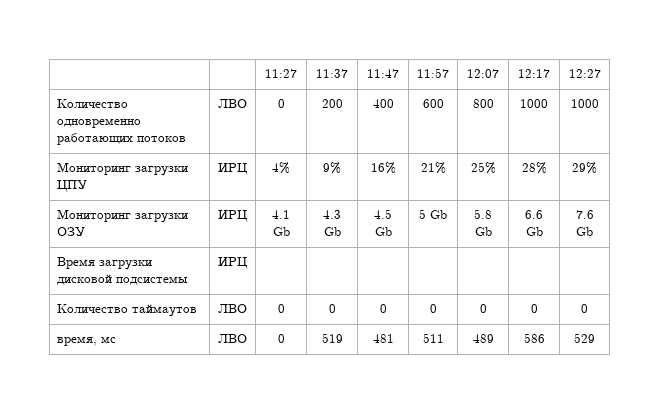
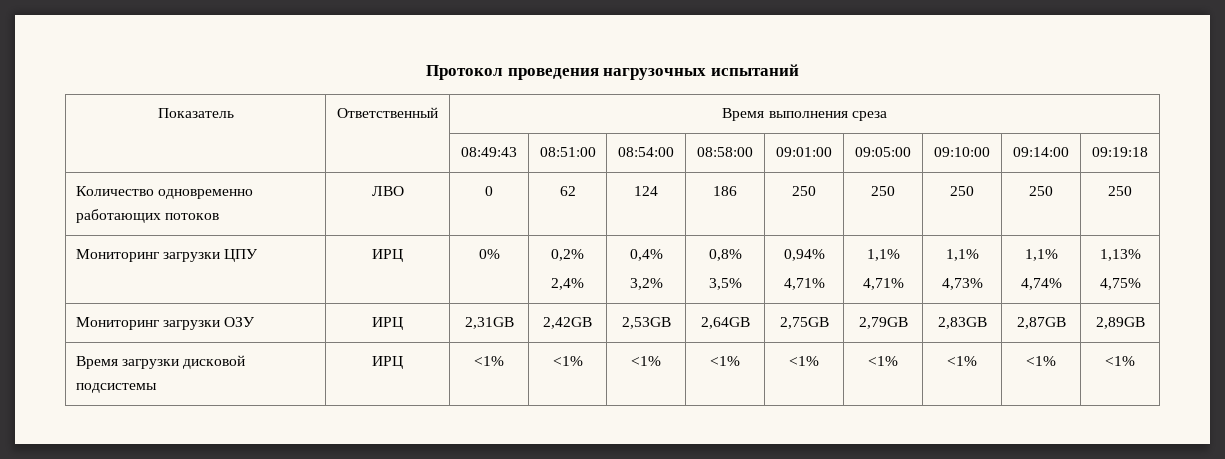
[265,69,297,78] [316,69,348,78] [367,69,399,78] [417,68,449,78] [467,69,499,78] [518,69,550,78] [568,69,601,78] | | 11:27 | 11:37 | 11:47 | 11:57 | 12:07 | 12:17 | 12:27 -> [426,64,799,80] [157,108,234,118] [337,107,438,118] [722,108,887,121] [461,147,517,157] [539,147,596,157] [618,147,674,157] [697,147,753,157] [776,147,832,157] [855,147,911,157] [934,147,990,157] [1013,147,1069,157] [1092,147,1148,157] Протокол проведения нагрузочных испытаний // Показатель | Ответственный | Время выполнения среза // | | 08:49:43 | 08:51:00 | 08:54:00 | 08:58:00 | 09:01:00 | 09:05:00 | 09:10:00 | 09:14:00 | 09:19:18
[321,99,343,108] [372,99,394,108] [422,99,444,108] [472,99,494,108] [520,99,548,108] [570,99,599,108] [56,162,188,176] [56,180,87,192] [218,163,248,175] [272,162,290,174] [323,162,341,174] [370,162,396,174] [420,162,446,174] [470,162,496,174] [521,162,547,174] [572,162,597,174] [56,209,188,223] [56,227,85,237] [218,210,248,222] [272,210,290,219] [272,227,290,236] [323,210,341,219] [323,227,341,236] [374,209,392,219] [374,227,392,236] [419,209,447,219] [474,209,492,219] [474,227,492,236] [525,210,543,219] [525,227,543,236] [575,210,594,219] [576,227,593,236] 200 | 400 | 600 | 800 | 1000 | 1000 // Мониторинг загрузки ЦПУ | ИРЦ | 4% | 9% | 16% | 21% | 25% | 28% | 29% // Мониторинг загрузки ОЗУ | ИРЦ | 4.1 Gb | 4.3 Gb | 4.5 Gb | 5 Gb | 5.8 Gb | 6.6 Gb | 7.6 Gb -> [559,186,576,196] [634,186,658,196] [713,186,737,196] [792,186,816,196] [871,186,895,196] [950,186,974,196] [1029,186,1053,196] [1108,186,1132,196] [75,249,258,262] [372,249,403,262] [478,249,500,259] [551,249,584,261] [551,278,584,290] [629,249,663,261] [629,278,663,290] [708,249,742,261] [708,278,742,290] [783,249,825,261] [783,278,825,290] [866,249,900,261] [862,278,904,290] [945,249,979,261] [941,278,983,290] [1024,249,1058,261] [1020,278,1062,290] [1099,249,1141,261] [1099,278,1141,290] [75,317,255,330] [372,317,403,330] [464,317,514,329] [543,317,592,329] [621,317,671,329] [700,317,750,329] [779,317,829,329] [858,317,908,329] [937,317,987,329] [1016,317,1066,329] [1095,317,1145,329] 62 | 124 | 186 | 250 | 250 | 250 | 250 | 250 // Мониторинг загрузки ЦПУ | ИРЦ | 0% | 0,2% // 2,4% | 0,4% // 3,2% | 0,8% // 3,5% | 0,94% // 4,71% | 1,1% // 4,71% | 1,1% // 4,73% | 1,1% // 4,74% | 1,13% // 4,75% // Мониторинг загрузки ОЗУ | ИРЦ | 2,31GB | 2,42GB | 2,53GB | 2,64GB | 2,75GB | 2,79GB | 2,83GB | 2,87GB | 2,89GB
[56,304,197,317] [218,304,247,313] [277,304,285,313] [328,304,336,313] [379,304,387,313] [429,304,437,313] [479,304,487,313] [530,304,538,313] [581,304,588,313] [56,336,116,346] [218,334,247,343] [277,334,285,343] [321,333,343,343] [372,334,394,343] [422,333,444,343] [472,334,494,343] [523,333,545,343] [574,333,595,343] | | | | | | // Количество таймаутов | ЛВО | 0 | 0 | 0 | 0 | 0 | 0 | 0 // время, мс | ЛВО | 0 | 519 | 481 | 511 | 489 | 586 | 529 -> [474,356,504,366] [552,356,583,366] [631,356,661,366] [710,356,740,366] [789,356,819,366] [868,356,898,366] [947,356,977,366] [1026,356,1056,366] [1105,356,1135,366] <1% | <1% | <1% | <1% | <1% | <1% | <1% | <1% | <1%

